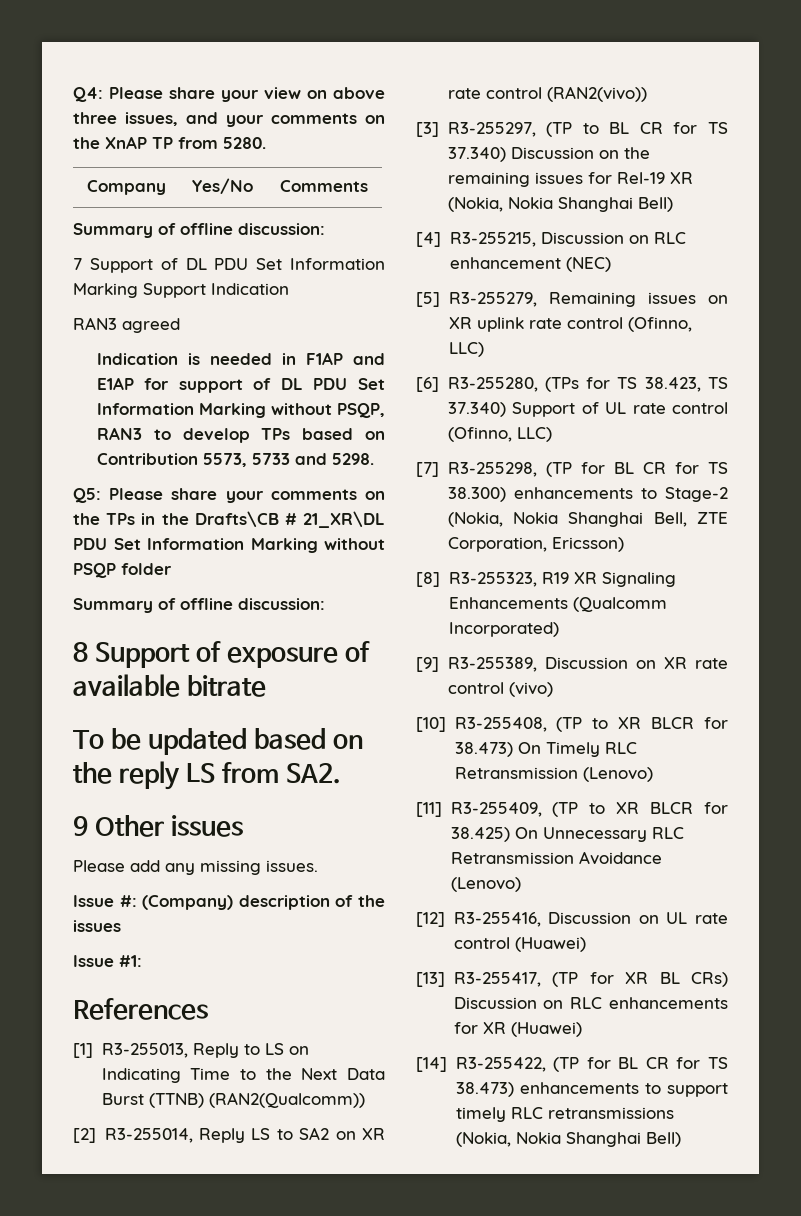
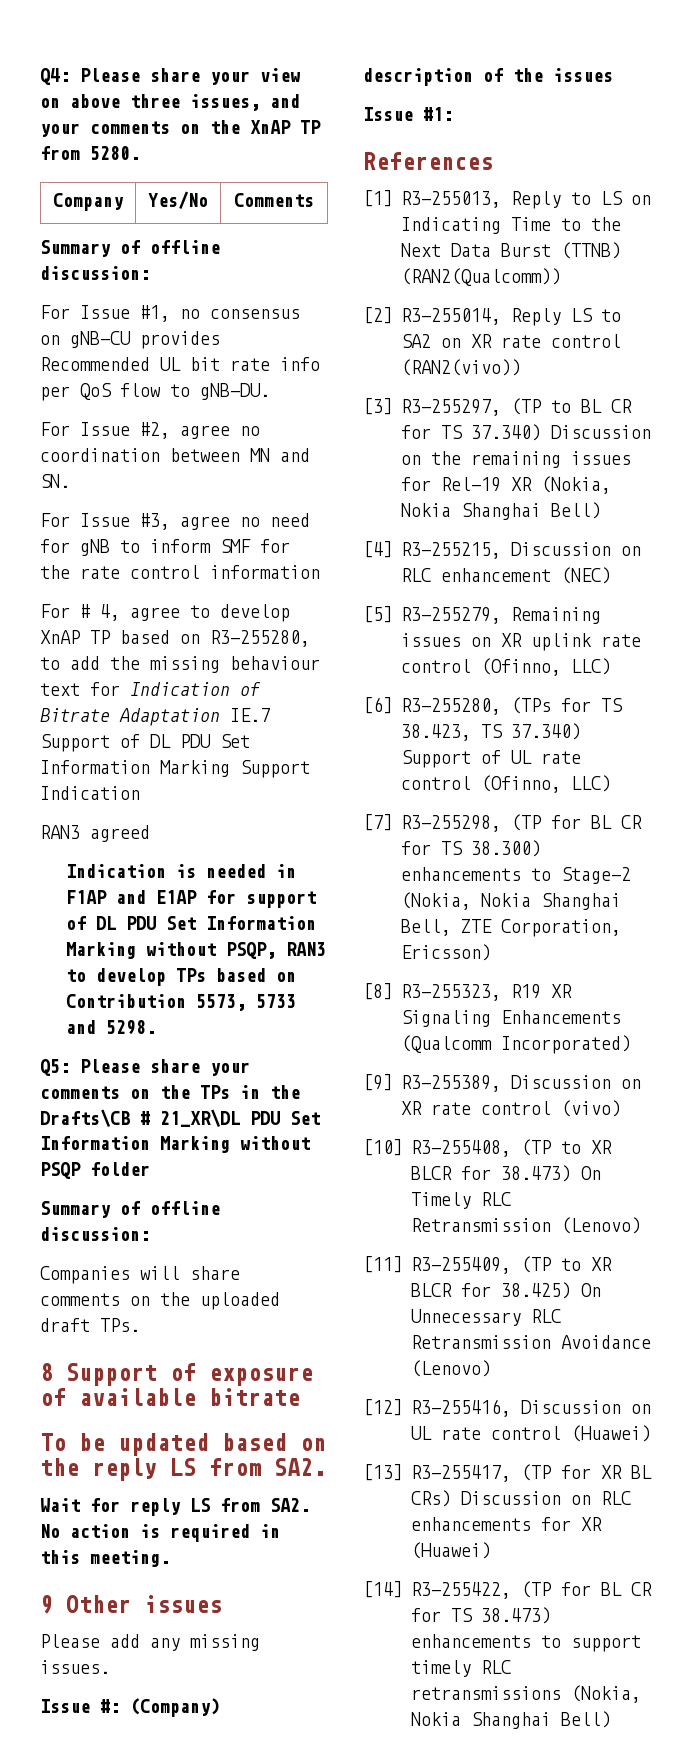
[73,258,82,270] 7 -> [40,305,300,322] [40,331,220,349] [40,357,320,371] [40,383,270,401] [40,422,260,439] [40,448,310,462] [40,474,70,488] [40,513,310,530] [40,539,290,556] [40,565,320,579] [40,604,290,622] [40,630,310,647] [40,656,320,673] [40,682,261,696] [40,708,270,726] For Issue #1, no consensus on gNB-CU provides Recommended UL bit rate info per QoS flow to gNB-DU. // For Issue #2, agree no coordination between MN and SN. // For Issue #3, agree no need for gNB to inform SMF for the rate control information // For # 4, agree to develop XnAP TP based on R3-255280, to add the missing behaviour text for Indication of Bitrate Adaptation IE.7
(325, 604) none -> [40,1266,240,1284] [40,1292,280,1310] [40,1318,140,1332] // Companies will share comments on the uploaded draft TPs.
(342, 773) none -> [40,1498,310,1516] [40,1524,280,1542] [40,1550,170,1567] // Wait for reply LS from SA2. No action is required in this meeting.

